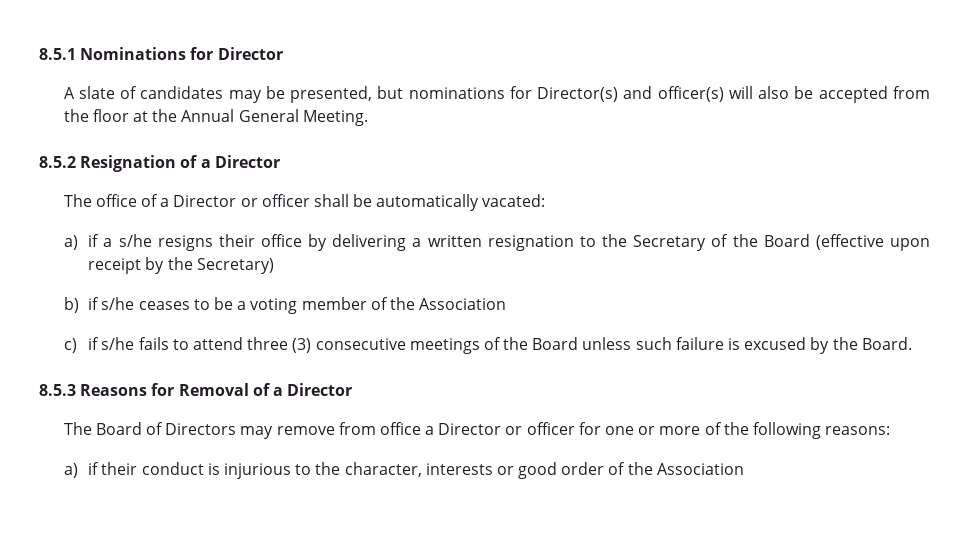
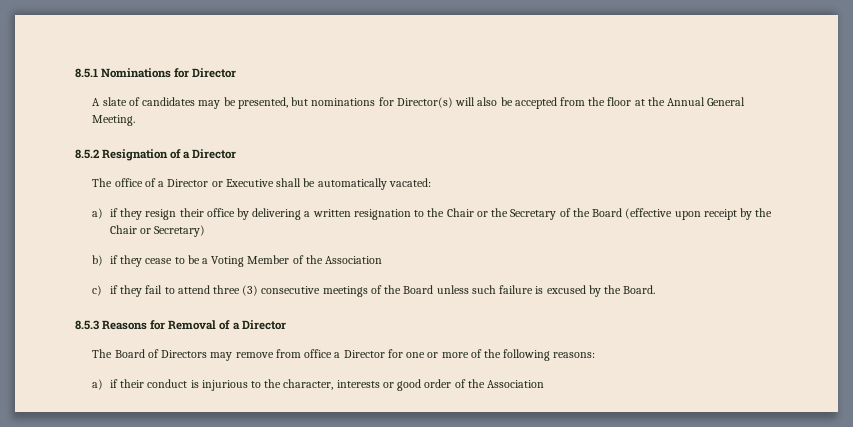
[623,86,724,102] and officer(s) -> (453, 102) none
[261,194,310,207] officer -> [225,179,274,187] Executive
[103,234,213,251] a s/he resigns -> [120,208,177,220] they resign
(628, 240) none -> [446,208,509,217] Chair or the
(193, 263) none -> [109,225,152,234] Chair or
[101,297,190,310] s/he ceases -> [120,255,173,267] they cease
[250,297,367,314] voting member -> [211,255,290,267] Voting Member
[101,337,169,350] s/he fails -> [120,285,163,297] they fail
[505,422,575,435] or officer -> (385, 354) none

